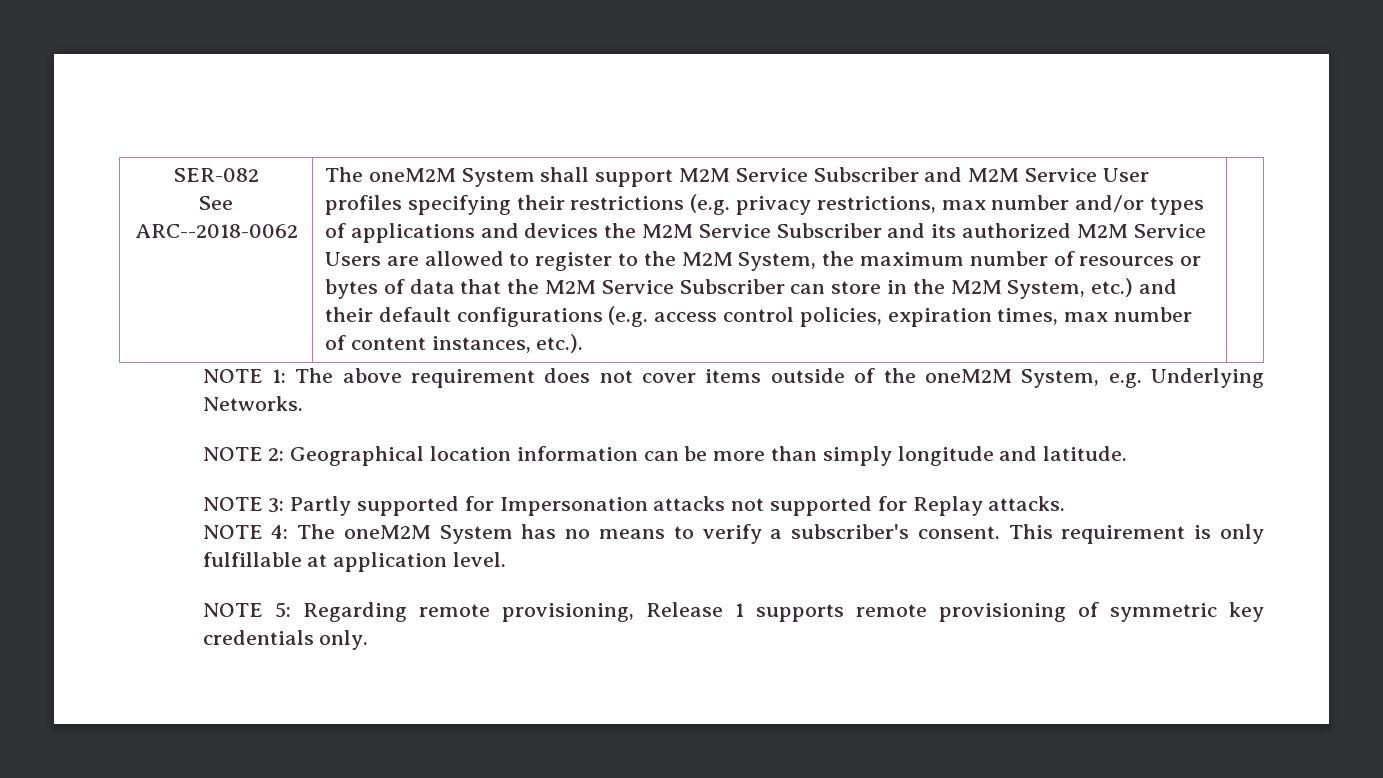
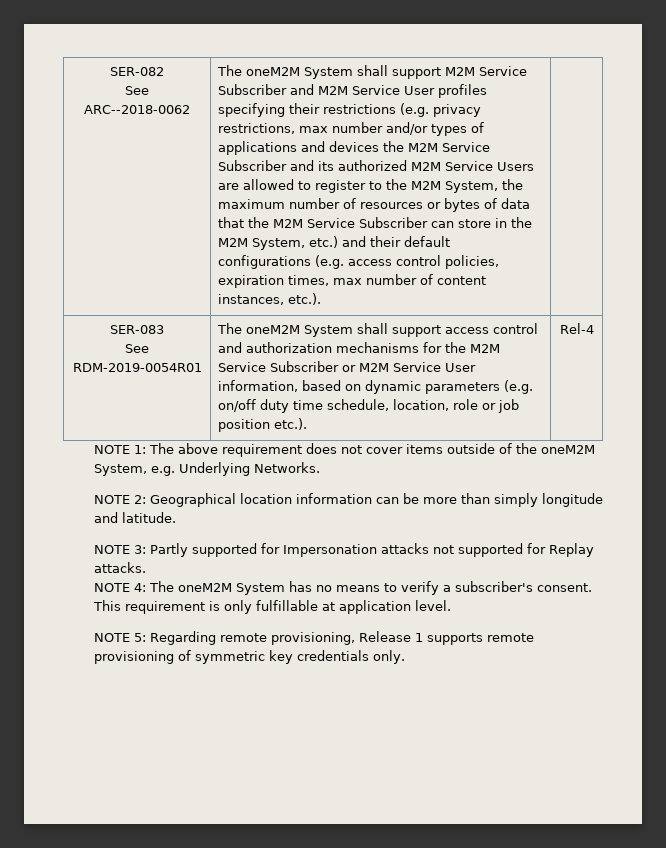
(584, 343) none -> [110,325,164,334] [125,344,149,353] [72,363,202,372] [217,323,539,337] [218,342,501,353] [218,361,477,372] [218,380,534,394] [218,399,520,413] [218,418,308,432] [559,323,594,334] // SER-083 // See RDM-2019-0054R01 | The oneM2M System shall support access control and authorization mechanisms for the M2M Service Subscriber or M2M Service User information, based on dynamic parameters (e.g. on/off duty time schedule, location, role or job position etc.). | Rel-4

